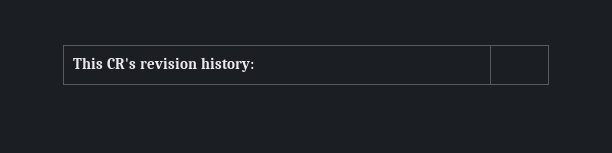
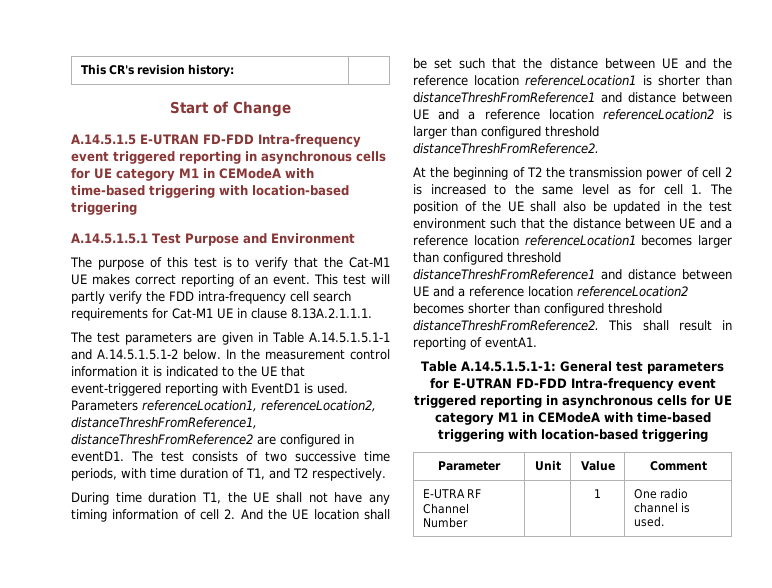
(254, 64) none -> [170,101,291,117] [71,134,361,147] [71,151,386,164] [71,168,314,181] [71,185,349,198] [71,202,137,215] [71,233,355,246] [70,257,390,270] [71,274,390,287] [71,291,351,304] [71,308,372,321] [70,332,390,345] [71,349,390,360] [71,366,305,377] [71,383,348,396] [71,400,376,412] [71,417,257,429] [71,434,354,447] [71,451,390,462] [71,468,386,481] [71,492,390,505] [71,509,391,522] [413,58,732,69] [413,75,732,86] [413,92,732,103] [413,109,732,120] [413,126,599,139] [413,143,599,154] [413,167,732,180] [413,184,732,195] [413,201,732,214] [413,218,732,229] [413,235,732,248] [413,252,561,265] [413,269,732,280] [413,286,688,297] [413,303,662,316] [413,320,732,331] [413,337,537,350] [421,361,724,374] [429,378,716,391] [413,395,732,408] [434,412,711,425] [437,429,708,442] [438,461,501,471] [534,460,561,471] [580,460,615,471] [649,461,707,471] [422,489,481,499] [422,503,469,514] [422,517,468,528] [594,489,601,498] [633,488,688,499] [633,502,690,513] [633,516,664,527] // Start of Change // A.14.5.1.5 E-UTRAN FD-FDD Intra-frequency event triggered reporting in asynchronous cells for UE category M1 in CEModeA with time-based triggering with location-based triggering // A.14.5.1.5.1 Test Purpose and Environment // The purpose of this test is to verify that the Cat-M1 UE makes correct reporting of an event. This test will partly verify the FDD intra-frequency cell search requirements for Cat-M1 UE in clause 8.13A.2.1.1.1. // The test parameters are given in Table A.14.5.1.5.1-1 and A.14.5.1.5.1-2 below. In the measurement control information it is indicated to the UE that event-triggered reporting with EventD1 is used. Parameters referenceLocation1, referenceLocation2, distanceThreshFromReference1, distanceThreshFromReference2 are configured in eventD1. The test consists of two successive time periods, with time duration of T1, and T2 respectively. // During time duration T1, the UE shall not have any timing information of cell 2. And the UE location shall be set such that the distance between UE and the reference location referenceLocation1 is shorter than distanceThreshFromReference1 and distance between UE and a reference location referenceLocation2 is larger than configured threshold distanceThreshFromReference2. // At the beginning of T2 the transmission power of cell 2 is increased to the same level as for cell 1. The position of the UE shall also be updated in the test environment such that the distance between UE and a reference location referenceLocation1 becomes larger than configured threshold distanceThreshFromReference1 and distance between UE and a reference location referenceLocation2 becomes shorter than configured threshold distanceThreshFromReference2. This shall result in reporting of eventA1. // Table A.14.5.1.5.1-1: General test parameters for E-UTRAN FD-FDD Intra-frequency event triggered reporting in asynchronous cells for UE category M1 in CEModeA with time-based triggering with location-based triggering // Parameter | Unit | Value | Comment // E-UTRA RF Channel Number | | 1 | One radio channel is used.

